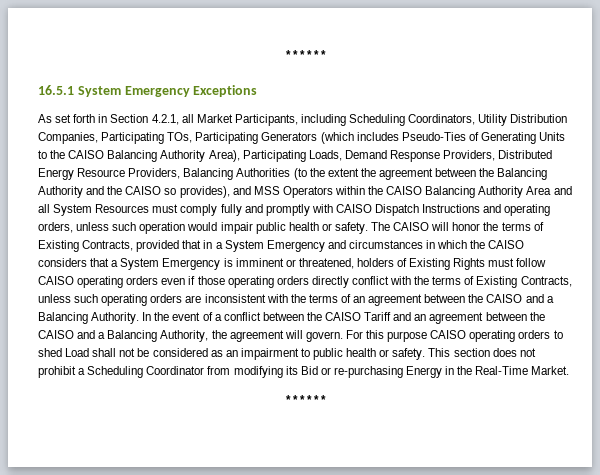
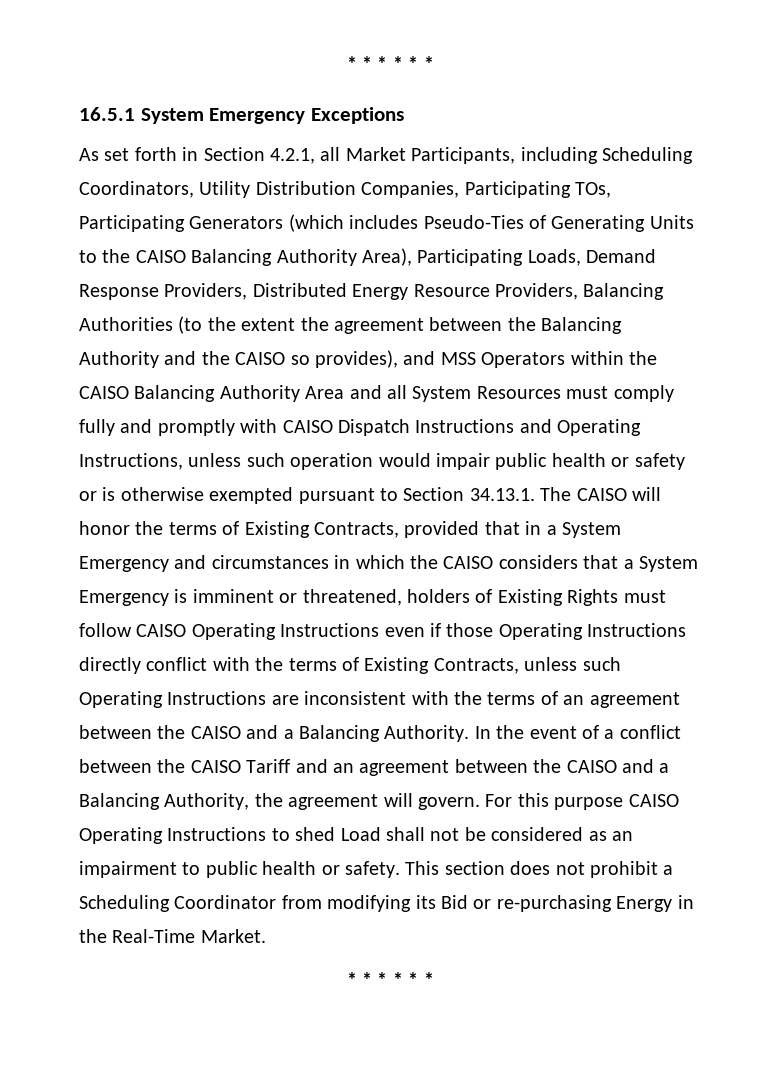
[504,204,551,216] [38,222,73,233] operating orders, -> [557,419,642,436] [79,453,183,470] Operating Instructions,
[334,222,368,234] safety. -> [634,453,685,470] [79,487,535,504] safety or is otherwise exempted pursuant to Section 34.13.1.
[77,276,159,288] operating orders -> [191,623,380,640] Operating Instructions
[227,276,309,288] operating orders -> [498,623,687,640] Operating Instructions
[101,294,183,306] operating orders -> [79,691,267,708] Operating Instructions
[469,330,551,342] operating orders -> [79,827,267,844] Operating Instructions

